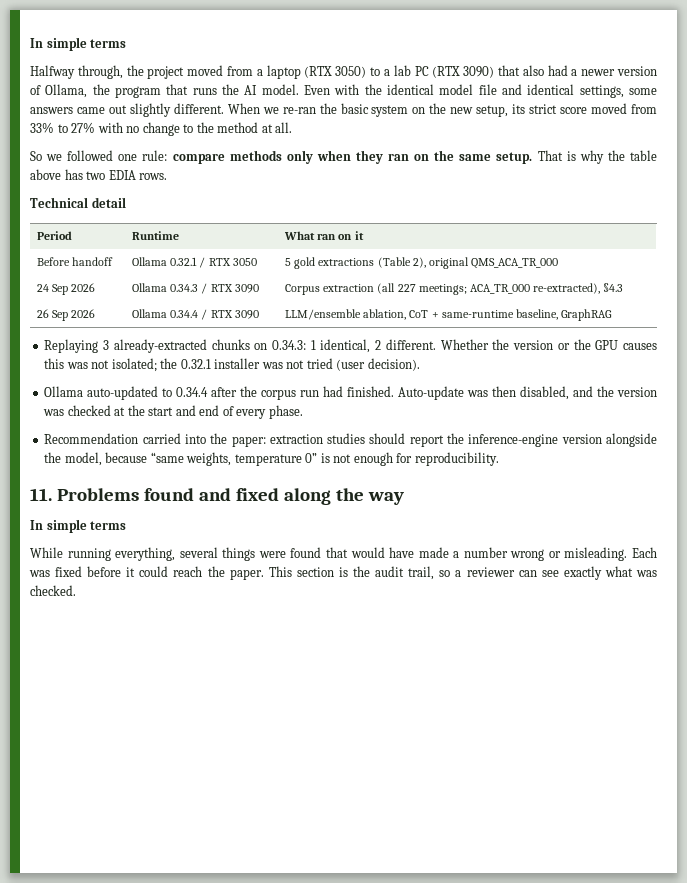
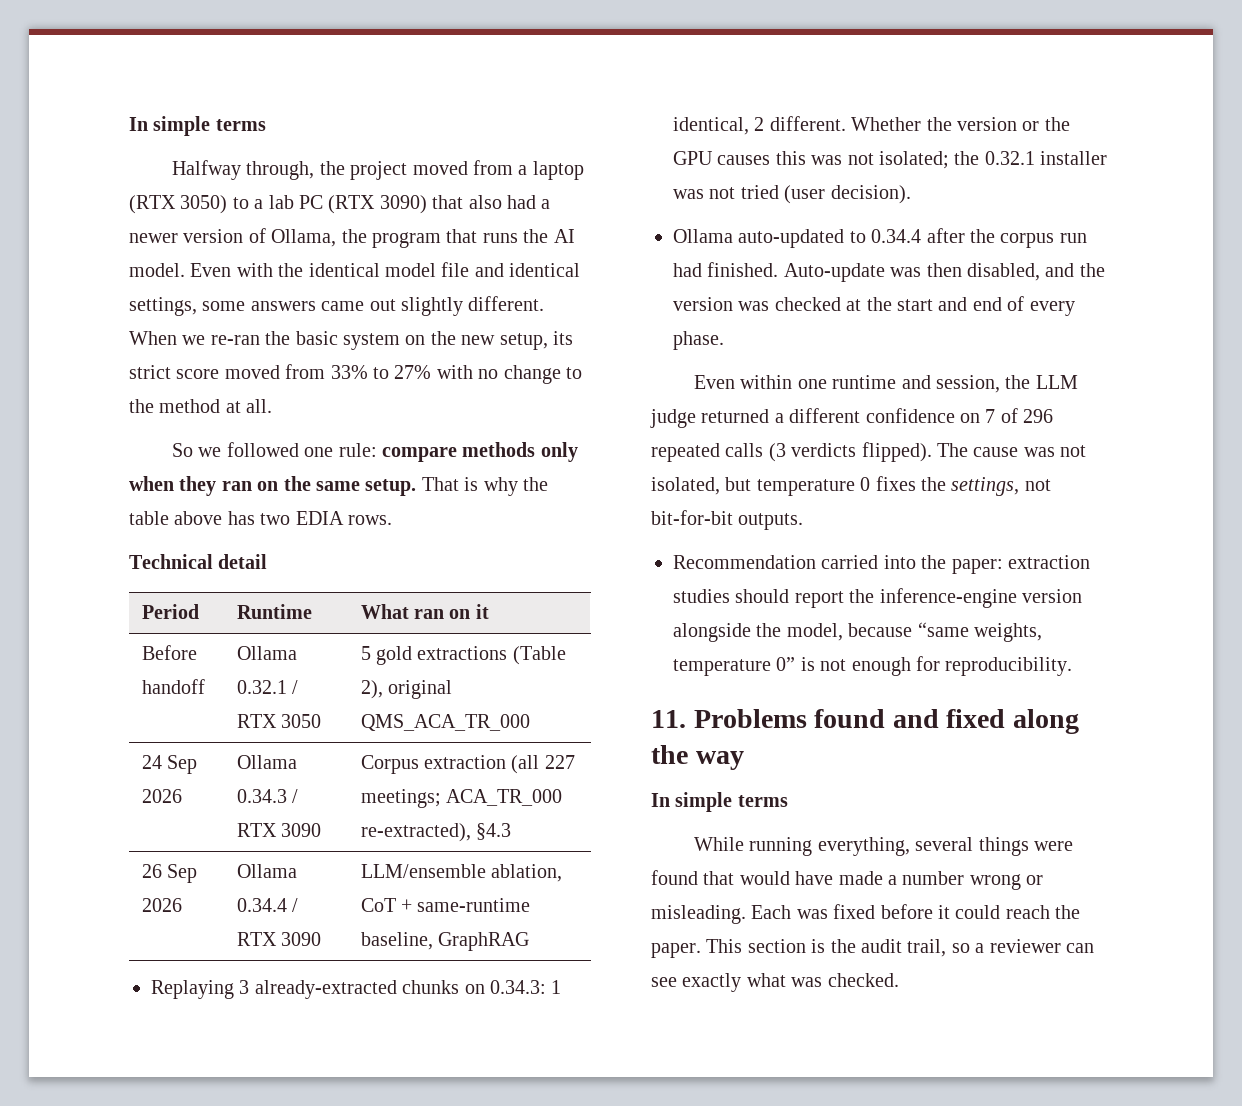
(303, 412) none -> [693,375,1078,393] [650,408,1054,428] [651,442,1087,462] [651,476,1051,496] [651,510,804,530] // Even within one runtime and session, the LLM judge returned a different confidence on 7 of 296 repeated calls (3 verdicts flipped). The cause was not isolated, but temperature 0 fixes the settings, not bit-for-bit outputs.

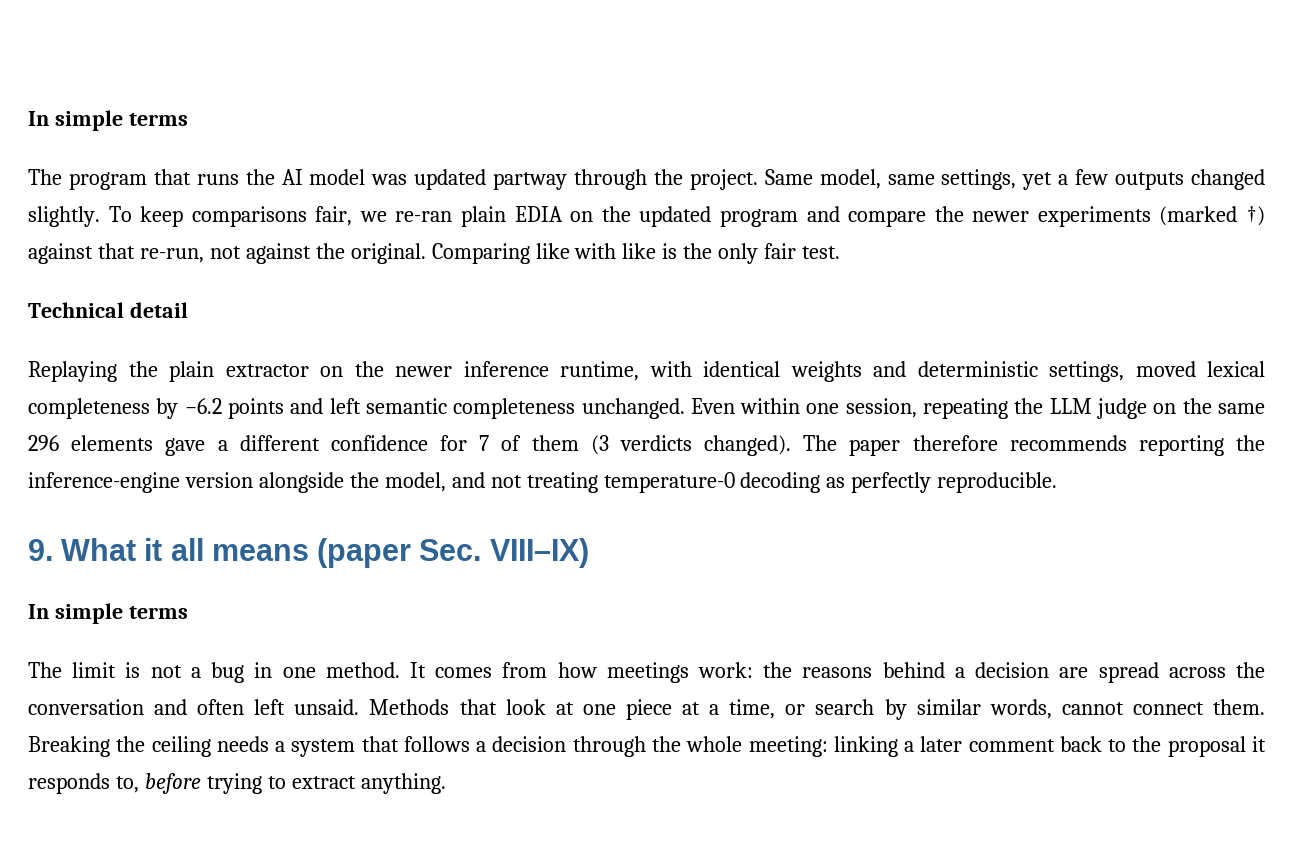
[129,116,266,136] [171,160,584,180] [129,195,551,214] [129,228,367,247] In simple terms // Halfway through, the project moved from a laptop (RTX 3050) to a lab PC (RTX 3090) that also had a newer version of Ollama, the -> [28,110,188,131] [28,169,62,185] In simple terms // The
[129,262,581,277] [129,296,545,316] [129,331,573,350] [129,364,582,384] [129,399,273,413] [171,442,578,462] [129,476,548,496] [129,511,392,525] [129,554,268,569] [141,604,199,619] [236,604,312,619] [360,604,489,619] [141,645,197,660] [141,679,205,694] [236,646,297,660] [236,680,298,694] [236,714,321,728] [360,646,566,665] [360,680,452,699] [360,714,530,731] [141,755,197,774] [141,789,182,803] [236,755,297,769] [236,789,298,803] [236,823,321,837] [360,755,575,774] [360,789,562,808] [360,823,511,842] [141,864,197,883] [141,898,182,912] [236,864,297,878] [236,898,298,912] [236,932,321,946] [360,864,562,882] [360,898,531,912] [360,932,529,951] [151,980,562,999] [673,116,1070,135] [673,151,1108,169] [673,185,911,204] [673,228,1087,248] [673,262,1105,282] [673,296,1075,316] [673,331,724,350] [693,375,1078,393] [650,409,770,428] model. Even with the identical model file and identical settings, some answers came out slightly different. When we re-ran the basic system on the new setup, its strict score moved from 33% to 27% with no change to the method at all. // So we followed one rule: compare methods only when they ran on the same setup. That is why the table above has two EDIA rows. // Technical detail // Period | Runtime | What ran on it // Before handoff | Ollama 0.32.1 / RTX 3050 | 5 gold extractions (Table 2), original QMS_ACA_TR_000 // 24 Sep 2026 | Ollama 0.34.3 / RTX 3090 | Corpus extraction (all 227 meetings; ACA_TR_000 re-extracted), §4.3 // 26 Sep 2026 | Ollama 0.34.4 / RTX 3090 | LLM/ensemble ablation, CoT + same-runtime baseline, GraphRAG // Replaying 3 already-extracted chunks on 0.34.3: 1 identical, 2 different. Whether the version or the GPU causes this was not isolated; the 0.32.1 installer was not tried (user decision). // Ollama auto-updated to 0.34.4 after the corpus run had finished. Auto-update was then disabled, and the version was checked at the start and end of every phase. // Even within one runtime and session, the LLM judge returned -> [309,169,1266,190] [28,206,1265,227] [28,243,841,264] [28,302,188,318] [28,361,1265,382] [28,398,1265,419] [28,435,206,456] model was updated partway through the project. Same model, same settings, yet a few outputs changed slightly. To keep comparisons fair, we re-ran plain EDIA on the updated program and compare the newer experiments (marked †) against that re-run, not against the original. Comparing like with like is the only fair test. // Technical detail // Replaying the plain extractor on the newer inference runtime, with identical weights and deterministic settings, moved lexical completeness by −6.2 points and left semantic completeness unchanged. Even within one session, repeating the LLM judge on the same 296 elements gave
[960,413,980,423] on -> [440,435,467,451] for
[1023,409,1054,423] [651,442,1087,462] [651,476,1051,496] [651,510,804,530] [673,555,1090,574] [673,589,844,608] 296 repeated calls (3 verdicts flipped). The cause was not isolated, but temperature 0 fixes the settings, not bit-for-bit outputs. // Recommendation carried into the paper: extraction studies should report -> [531,435,1224,456] them (3 verdicts changed). The paper therefore recommends reporting
[848,622,1042,642] [673,656,1073,676] [651,709,1079,734] [651,745,744,770] [651,792,788,812] [693,837,1073,856] [651,870,1044,890] [651,904,1081,924] [651,939,1094,958] [651,973,899,992] because “same weights, temperature 0” is not enough for reproducibility. // 11. Problems found and fixed along the way // In simple terms // While running everything, several things were found that would have made a number wrong or misleading. Each was fixed before it could reach the paper. This section is the audit trail, so a reviewer can see exactly what was checked. -> [451,472,1058,493] [28,538,589,568] [28,603,188,624] [28,662,1266,683] [28,699,1265,720] [28,736,1266,757] [28,773,446,794] and not treating temperature-0 decoding as perfectly reproducible. // 9. What it all means (paper Sec. VIII–IX) // In simple terms // The limit is not a bug in one method. It comes from how meetings work: the reasons behind a decision are spread across the conversation and often left unsaid. Methods that look at one piece at a time, or search by similar words, cannot connect them. Breaking the ceiling needs a system that follows a decision through the whole meeting: linking a later comment back to the proposal it responds to, before trying to extract anything.

